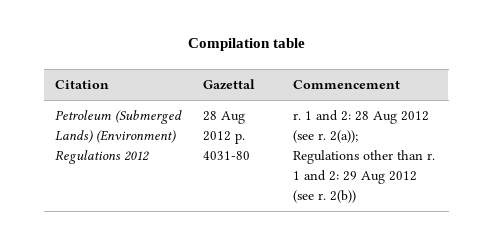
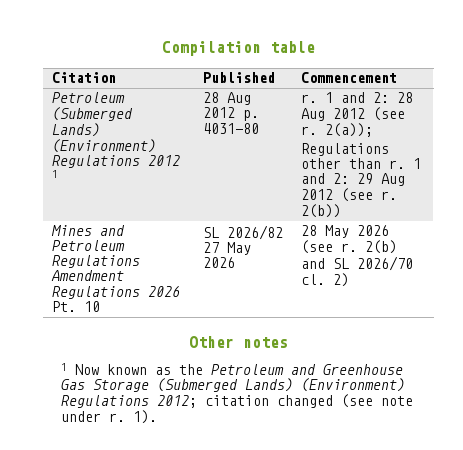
[202,79,255,90] Gazettal -> [203,72,276,83] Published
(150, 156) none -> [52,170,59,178] 1
(356, 196) none -> [51,225,126,236] [52,240,126,251] [52,255,141,268] [51,270,125,281] [52,285,181,299] [52,301,101,312] [203,225,284,240] [203,242,252,255] [203,257,236,268] [301,225,390,238] [301,240,398,254] [301,256,414,271] [301,273,350,287] [189,336,288,348] [61,363,404,375] [61,378,406,392] [61,394,414,408] [61,410,158,424] // Mines and Petroleum Regulations Amendment Regulations 2026 Pt. 10 | SL 2026/82 27 May 2026 | 28 May 2026 (see r. 2(b) and SL 2026/70 cl. 2) // Other notes // 1 Now known as the Petroleum and Greenhouse Gas Storage (Submerged Lands) (Environment) Regulations 2012; citation changed (see note under r. 1).

